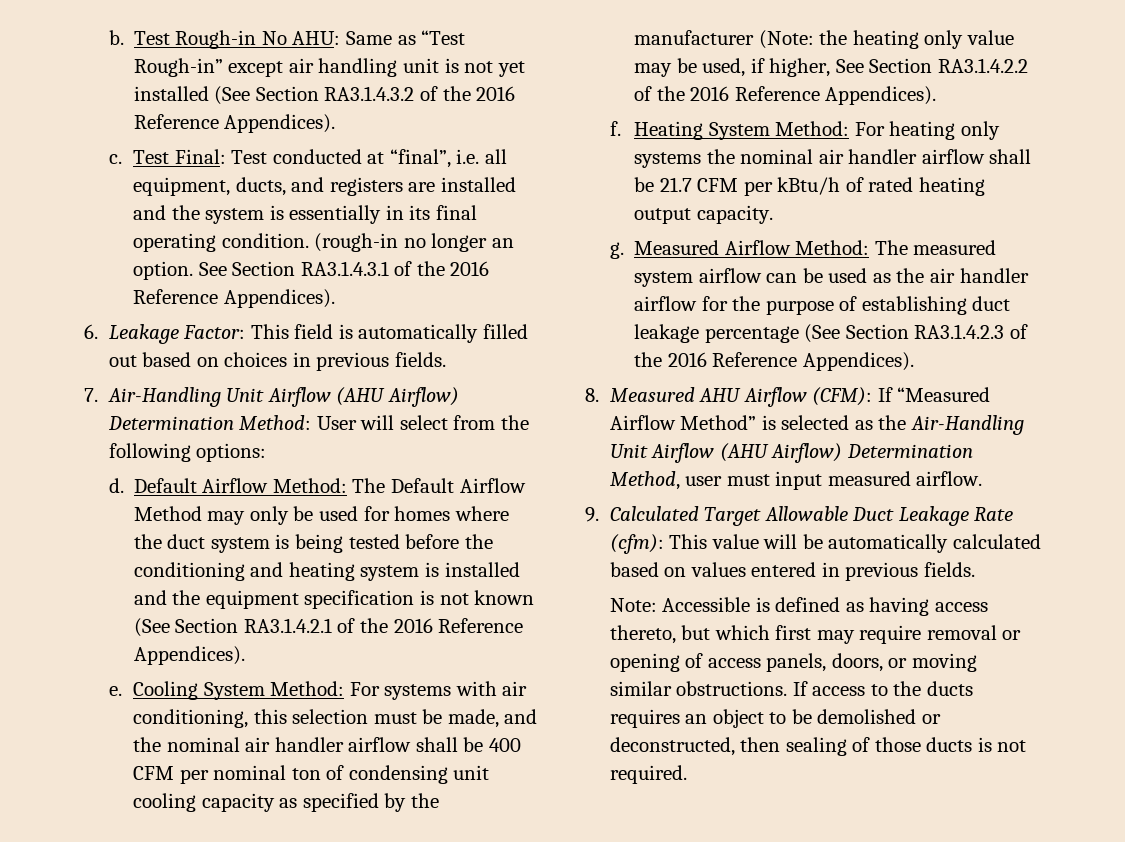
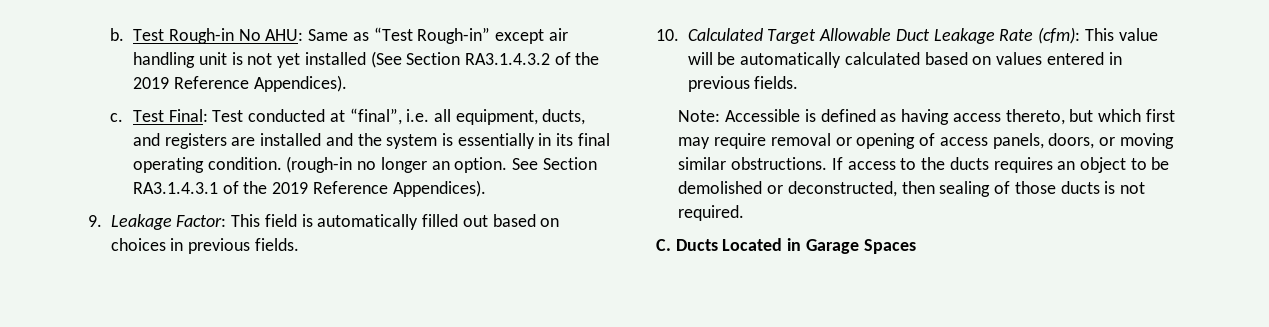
[476,86,516,101] 2016 -> [133,77,170,89] 2019
[450,261,490,276] [133,289,335,308] [84,324,98,339] 2016 Reference Appendices). // 6. -> [272,180,486,197] [88,215,102,227] 2019 Reference Appendices). // 9.
[84,387,459,407] [107,415,529,430] [108,443,267,462] [108,478,526,493] [133,506,509,525] [133,534,493,553] [133,562,520,581] [133,590,535,609] [133,618,524,637] [133,646,245,665] [108,681,528,700] [133,709,538,728] [133,737,521,752] [133,765,490,784] [133,793,439,812] [634,30,1014,49] [634,58,1028,77] [634,86,937,105] [609,121,1000,140] [634,149,1032,168] [634,177,985,196] [634,205,773,224] [609,240,997,259] [634,268,1029,287] [634,296,1011,315] [634,324,1028,343] [634,352,914,371] [585,387,991,407] [609,415,1024,435] [609,443,973,463] [609,471,983,490] [585,507,599,522] 7. Air-Handling Unit Airflow (AHU Airflow) Determination Method: User will select from the following options: // d. Default Airflow Method: The Default Airflow Method may only be used for homes where the duct system is being tested before the conditioning and heating system is installed and the equipment specification is not known (See Section RA3.1.4.2.1 of the 2016 Reference Appendices). // e. Cooling System Method: For systems with air conditioning, this selection must be made, and the nominal air handler airflow shall be 400 CFM per nominal ton of condensing unit cooling capacity as specified by the manufacturer (Note: the heating only value may be used, if higher, See Section RA3.1.4.2.2 of the 2016 Reference Appendices). // f. Heating System Method: For heating only systems the nominal air handler airflow shall be 21.7 CFM per kBtu/h of rated heating output capacity. // g. Measured Airflow Method: The measured system airflow can be used as the air handler airflow for the purpose of establishing duct leakage percentage (See Section RA3.1.4.2.3 of the 2016 Reference Appendices). // 8. Measured AHU Airflow (CFM): If “Measured Airflow Method” is selected as the Air-Handling Unit Airflow (AHU Airflow) Determination Method, user must input measured airflow. // 9. -> [656,29,679,41] 10.
(687, 774) none -> [656,238,916,254] // C. Ducts Located in Garage Spaces

